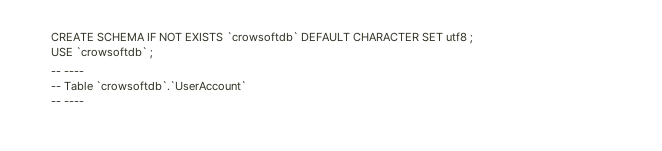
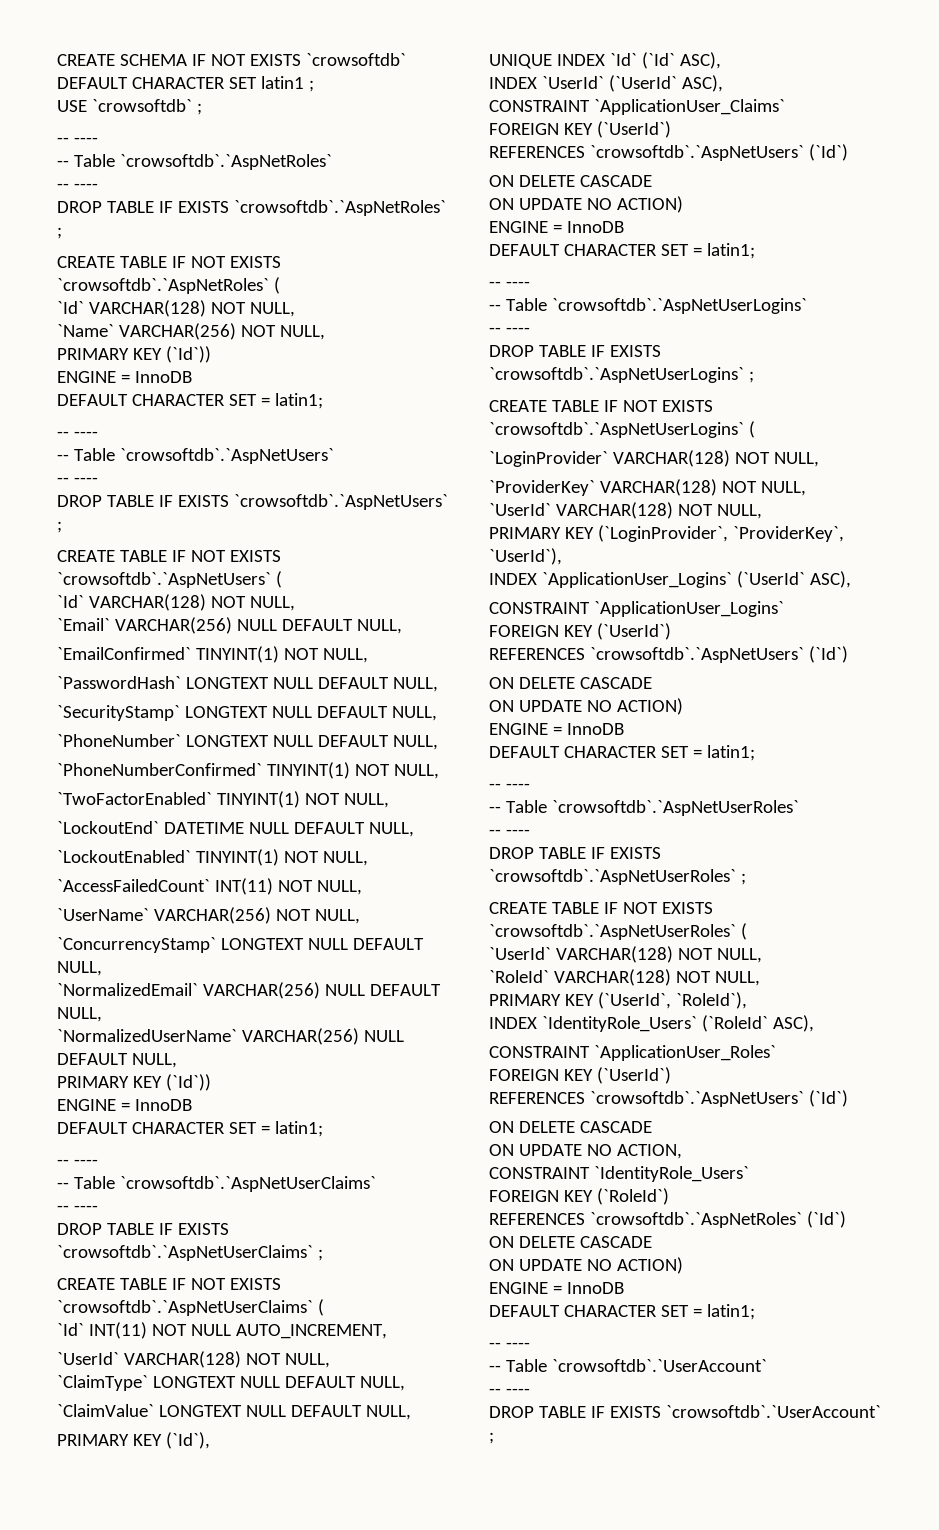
[445,32,467,42] utf8 -> [260,76,304,89] latin1
(85, 73) none -> [57,154,332,170] [57,183,98,190] [57,200,446,216] [57,227,62,239] [57,256,281,268] [57,277,280,294] [57,300,295,317] [57,323,325,340] [57,346,211,363] [57,371,192,383] [57,393,323,409] [57,431,98,438] [57,448,334,464] [57,477,98,484] [57,494,448,510] [57,521,62,533] [57,550,281,562] [57,571,282,588] [57,594,295,611] [57,617,402,634] [57,646,368,663] [57,676,438,692] [57,705,437,721] [57,734,438,750] [57,762,439,779] [57,791,389,808] [57,821,414,837] [57,849,368,866] [57,878,362,895] [57,907,360,924] [57,937,424,953] [57,961,102,976] [57,982,441,999] [57,1007,102,1022] [57,1028,404,1045] [57,1053,177,1068] [57,1074,211,1091] [57,1099,192,1111] [57,1121,323,1137] [57,1159,98,1166] [57,1176,376,1192] [57,1205,98,1212] [57,1223,229,1235] [57,1245,323,1261] [57,1278,281,1290] [57,1299,324,1316] [57,1322,387,1339] [57,1351,330,1368] [57,1375,405,1391] [57,1404,411,1420] [57,1432,210,1449] [489,52,721,69] [489,75,723,92] [489,99,785,115] [489,121,671,138] [489,144,848,161] [489,175,652,187] [489,196,683,213] [489,221,624,233] [489,243,755,259] [489,281,530,288] [489,298,807,314] [489,327,530,334] [489,345,661,357] [489,367,754,383] [489,400,713,412] [489,421,755,438] [489,450,819,467] [489,479,806,496] [489,502,762,519] [489,525,844,542] [489,548,562,565] [489,571,851,588] [489,601,784,617] [489,623,671,640] [489,646,848,663] [489,677,652,689] [489,698,683,715] [489,723,624,735] [489,745,755,761] [489,783,530,790] [489,800,799,816] [489,829,530,836] [489,847,661,859] [489,869,746,885] [489,902,713,914] [489,923,747,940] [489,946,762,963] [489,969,760,986] [489,992,747,1009] [489,1015,814,1032] [489,1045,776,1061] [489,1067,671,1084] [489,1090,848,1107] [489,1121,652,1133] [489,1144,682,1159] [489,1166,749,1182] [489,1188,669,1205] [489,1211,846,1228] [489,1236,652,1248] [489,1257,683,1274] [489,1282,624,1294] [489,1304,755,1320] [489,1342,530,1349] // -- Table `crowsoftdb`.`AspNetRoles` // -- ---- // DROP TABLE IF EXISTS `crowsoftdb`.`AspNetRoles` ; // CREATE TABLE IF NOT EXISTS `crowsoftdb`.`AspNetRoles` ( // `Id` VARCHAR(128) NOT NULL, // `Name` VARCHAR(256) NOT NULL, // PRIMARY KEY (`Id`)) // ENGINE = InnoDB // DEFAULT CHARACTER SET = latin1; // -- ---- // -- Table `crowsoftdb`.`AspNetUsers` // -- ---- // DROP TABLE IF EXISTS `crowsoftdb`.`AspNetUsers` ; // CREATE TABLE IF NOT EXISTS `crowsoftdb`.`AspNetUsers` ( // `Id` VARCHAR(128) NOT NULL, // `Email` VARCHAR(256) NULL DEFAULT NULL, // `EmailConfirmed` TINYINT(1) NOT NULL, // `PasswordHash` LONGTEXT NULL DEFAULT NULL, // `SecurityStamp` LONGTEXT NULL DEFAULT NULL, // `PhoneNumber` LONGTEXT NULL DEFAULT NULL, // `PhoneNumberConfirmed` TINYINT(1) NOT NULL, // `TwoFactorEnabled` TINYINT(1) NOT NULL, // `LockoutEnd` DATETIME NULL DEFAULT NULL, // `LockoutEnabled` TINYINT(1) NOT NULL, // `AccessFailedCount` INT(11) NOT NULL, // `UserName` VARCHAR(256) NOT NULL, // `ConcurrencyStamp` LONGTEXT NULL DEFAULT NULL, // `NormalizedEmail` VARCHAR(256) NULL DEFAULT NULL, // `NormalizedUserName` VARCHAR(256) NULL DEFAULT NULL, // PRIMARY KEY (`Id`)) // ENGINE = InnoDB // DEFAULT CHARACTER SET = latin1; // -- ---- // -- Table `crowsoftdb`.`AspNetUserClaims` // -- ---- // DROP TABLE IF EXISTS `crowsoftdb`.`AspNetUserClaims` ; // CREATE TABLE IF NOT EXISTS `crowsoftdb`.`AspNetUserClaims` ( // `Id` INT(11) NOT NULL AUTO_INCREMENT, // `UserId` VARCHAR(128) NOT NULL, // `ClaimType` LONGTEXT NULL DEFAULT NULL, // `ClaimValue` LONGTEXT NULL DEFAULT NULL, // PRIMARY KEY (`Id`), // UNIQUE INDEX `Id` (`Id` ASC), // INDEX `UserId` (`UserId` ASC), // CONSTRAINT `ApplicationUser_Claims` // FOREIGN KEY (`UserId`) // REFERENCES `crowsoftdb`.`AspNetUsers` (`Id`) // ON DELETE CASCADE // ON UPDATE NO ACTION) // ENGINE = InnoDB // DEFAULT CHARACTER SET = latin1; // -- ---- // -- Table `crowsoftdb`.`AspNetUserLogins` // -- ---- // DROP TABLE IF EXISTS `crowsoftdb`.`AspNetUserLogins` ; // CREATE TABLE IF NOT EXISTS `crowsoftdb`.`AspNetUserLogins` ( // `LoginProvider` VARCHAR(128) NOT NULL, // `ProviderKey` VARCHAR(128) NOT NULL, // `UserId` VARCHAR(128) NOT NULL, // PRIMARY KEY (`LoginProvider`, `ProviderKey`, `UserId`), // INDEX `ApplicationUser_Logins` (`UserId` ASC), // CONSTRAINT `ApplicationUser_Logins` // FOREIGN KEY (`UserId`) // REFERENCES `crowsoftdb`.`AspNetUsers` (`Id`) // ON DELETE CASCADE // ON UPDATE NO ACTION) // ENGINE = InnoDB // DEFAULT CHARACTER SET = latin1; // -- ---- // -- Table `crowsoftdb`.`AspNetUserRoles` // -- ---- // DROP TABLE IF EXISTS `crowsoftdb`.`AspNetUserRoles` ; // CREATE TABLE IF NOT EXISTS `crowsoftdb`.`AspNetUserRoles` ( // `UserId` VARCHAR(128) NOT NULL, // `RoleId` VARCHAR(128) NOT NULL, // PRIMARY KEY (`UserId`, `RoleId`), // INDEX `IdentityRole_Users` (`RoleId` ASC), // CONSTRAINT `ApplicationUser_Roles` // FOREIGN KEY (`UserId`) // REFERENCES `crowsoftdb`.`AspNetUsers` (`Id`) // ON DELETE CASCADE // ON UPDATE NO ACTION, // CONSTRAINT `IdentityRole_Users` // FOREIGN KEY (`RoleId`) // REFERENCES `crowsoftdb`.`AspNetRoles` (`Id`) // ON DELETE CASCADE // ON UPDATE NO ACTION) // ENGINE = InnoDB // DEFAULT CHARACTER SET = latin1; // -- ----
(85, 103) none -> [489,1405,881,1418] [489,1432,494,1444] // DROP TABLE IF EXISTS `crowsoftdb`.`UserAccount` ;

